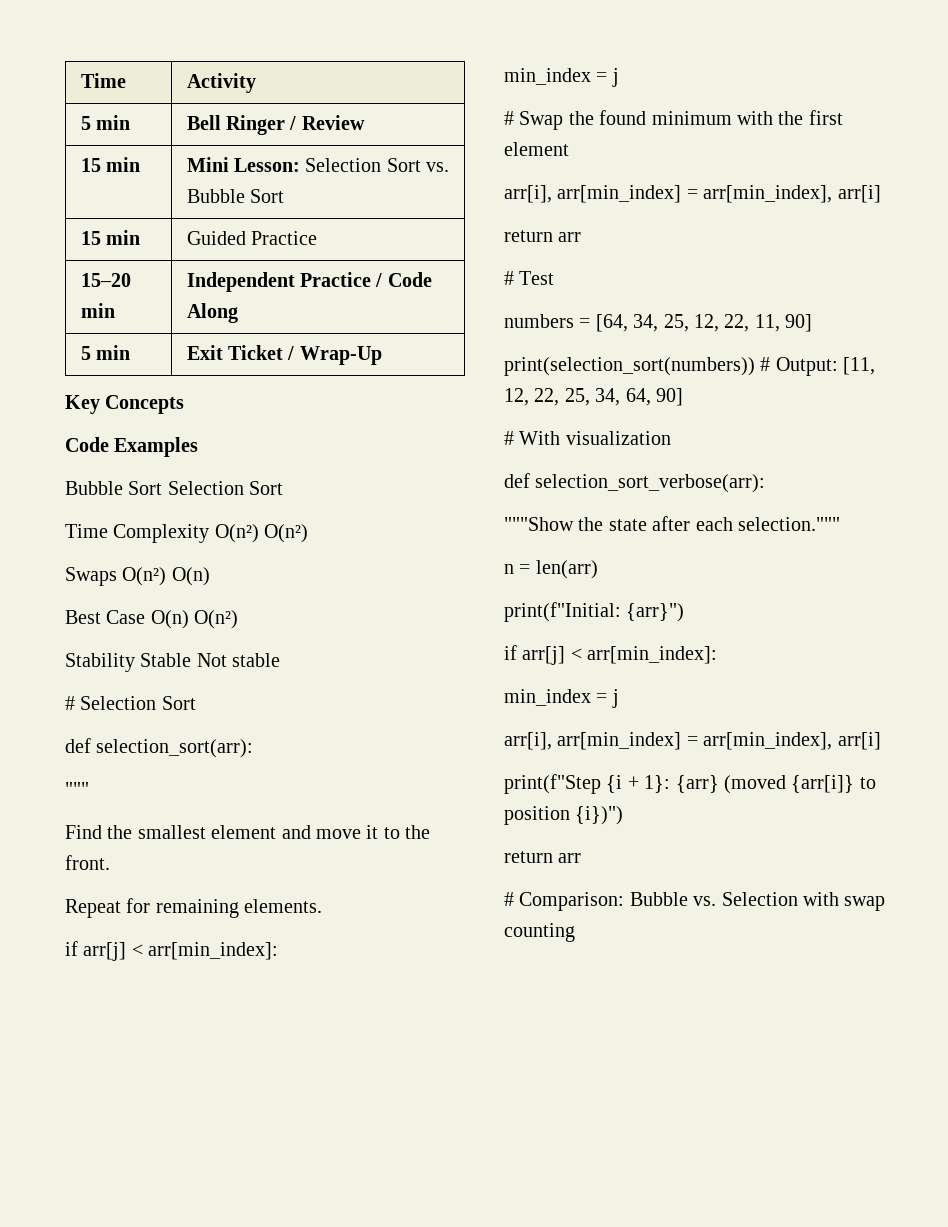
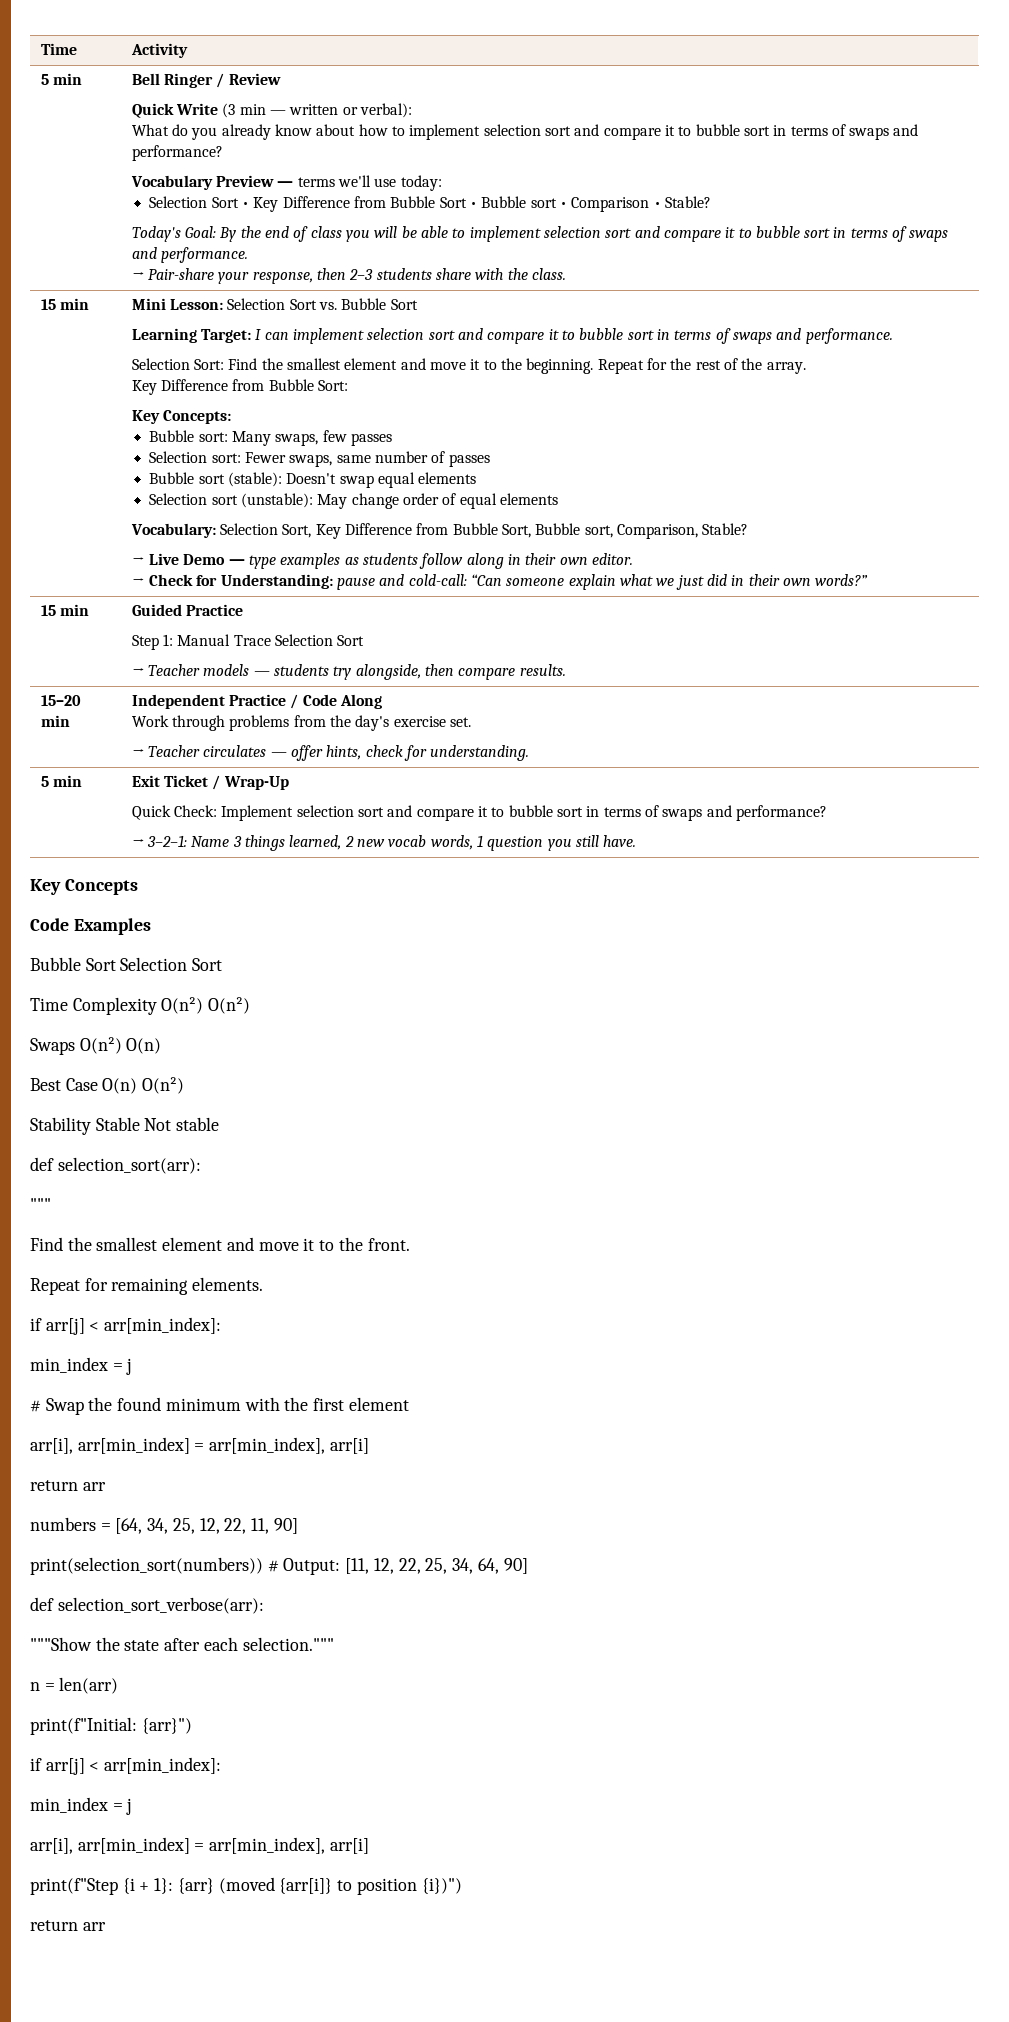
(365, 122) none -> [131,103,412,118] [131,124,919,140] [131,145,223,161] [130,175,442,191] [149,196,711,212] [131,226,949,242] [131,247,249,263] [131,268,566,284] // Quick Write (3 min — written or verbal): // What do you already know about how to implement selection sort and compare it to bubble sort in terms of swaps and performance? // Vocabulary Preview — terms we'll use today: // Selection Sort • Key Difference from Bubble Sort • Bubble sort • Comparison • Stable? // Today's Goal: By the end of class you will be able to implement selection sort and compare it to bubble sort in terms of swaps and performance. // → Pair-share your response, then 2–3 students share with the class.
[80,230,140,245] [186,231,317,245] // 15 min | Guided Practice -> [131,328,893,344] [131,358,806,374] [131,379,349,395] [131,410,232,424] [149,430,392,446] [149,451,490,467] [149,472,477,488] [149,493,558,509] [130,523,749,539] [131,553,633,569] [131,574,869,590] [40,604,90,616] [131,604,244,616] [131,634,365,650] [131,664,566,680] // Learning Target: I can implement selection sort and compare it to bubble sort in terms of swaps and performance. // Selection Sort: Find the smallest element and move it to the beginning. Repeat for the rest of the array. // Key Difference from Bubble Sort: // Key Concepts: // Bubble sort: Many swaps, few passes // Selection sort: Fewer swaps, same number of passes // Bubble sort (stable): Doesn't swap equal elements // Selection sort (unstable): May change order of equal elements // Vocabulary: Selection Sort, Key Difference from Bubble Sort, Bubble sort, Comparison, Stable? // → Live Demo — type examples as students follow along in their own editor. // → Check for Understanding: pause and cold-call: “Can someone explain what we just did in their own words?” // 15 min | Guided Practice // Step 1: Manual Trace Selection Sort // → Teacher models — students try alongside, then compare results.
(238, 313) none -> [131,715,471,731] [131,745,530,761] // Work through problems from the day's exercise set. // → Teacher circulates — offer hints, check for understanding.
(382, 355) none -> [131,805,827,821] [131,835,637,851] // Quick Check: Implement selection sort and compare it to bubble sort in terms of swaps and performance? // → 3–2–1: Name 3 things learned, 2 new vocab words, 1 question you still have.
[65,696,196,710] // # Selection Sort -> (220, 1124) none
[504,271,555,285] // # Test -> (106, 1486) none
[504,431,671,445] // # With visualization -> (528, 1566) none
[504,892,886,911] [504,923,575,942] // # Comparison: Bubble vs. Selection with swap counting -> (106, 1926) none

